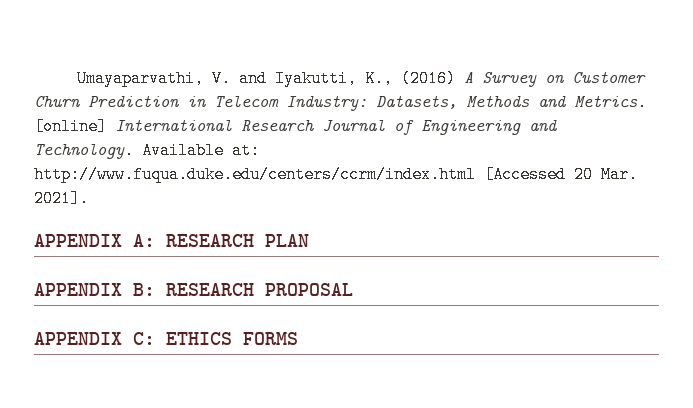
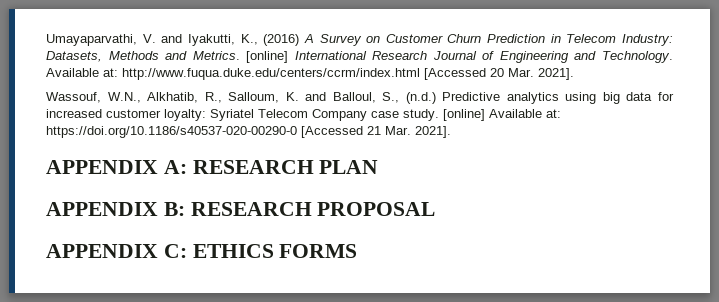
(89, 198) none -> [46,92,674,104] [46,109,561,121] [46,126,451,138] // Wassouf, W.N., Alkhatib, R., Salloum, K. and Balloul, S., (n.d.) Predictive analytics using big data for increased customer loyalty: Syriatel Telecom Company case study. [online] Available at: https://doi.org/10.1186/s40537-020-00290-0 [Accessed 21 Mar. 2021].

